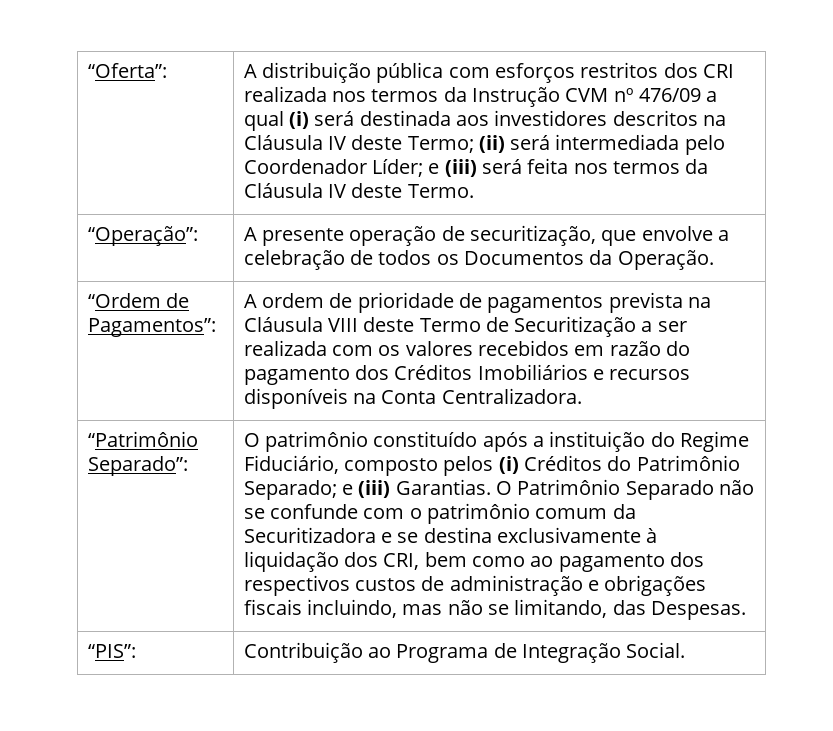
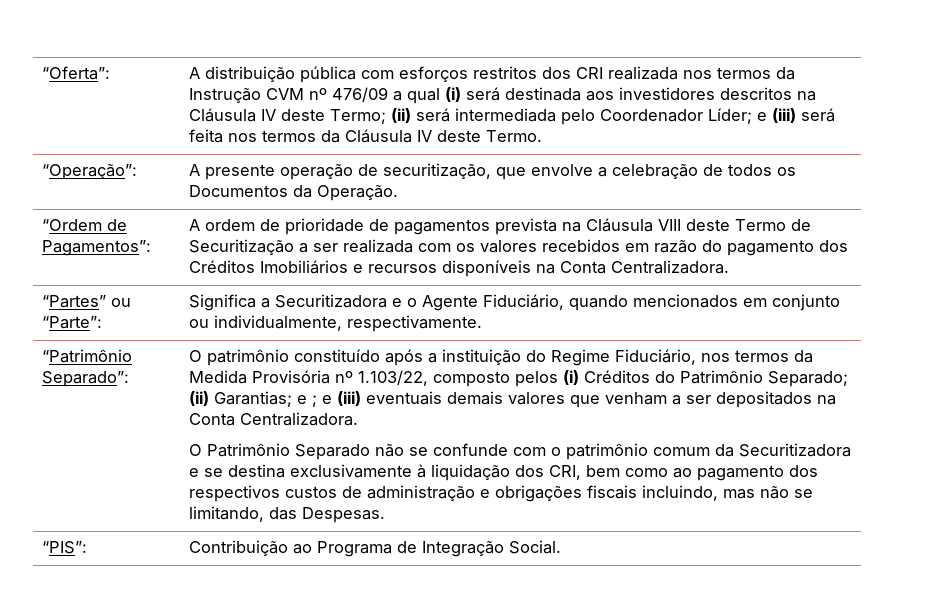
(582, 396) none -> [42,295,132,308] [42,316,103,329] [189,294,841,311] [189,315,483,332] // “Partes” ou “Parte”: | Significa a Securitizadora e o Agente Fiduciário, quando mencionados em conjunto ou individualmente, respectivamente.
(339, 464) none -> [701,350,814,363] [189,370,429,386] nos termos da Medida Provisória nº 1.103/22,
[342,479,491,498] e (iii) Garantias. -> [189,391,837,408] [189,412,359,426] (ii) Garantias; e ; e (iii) eventuais demais valores que venham a ser depositados na Conta Centralizadora. //

